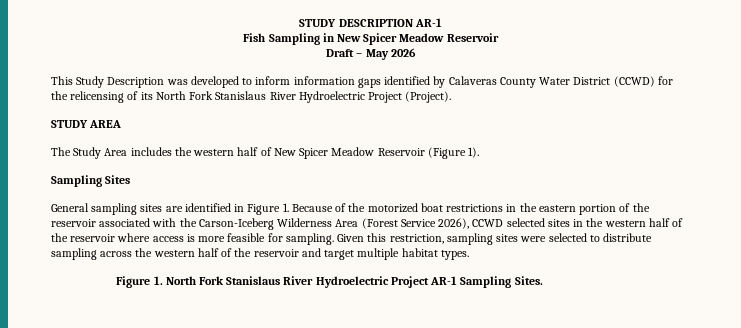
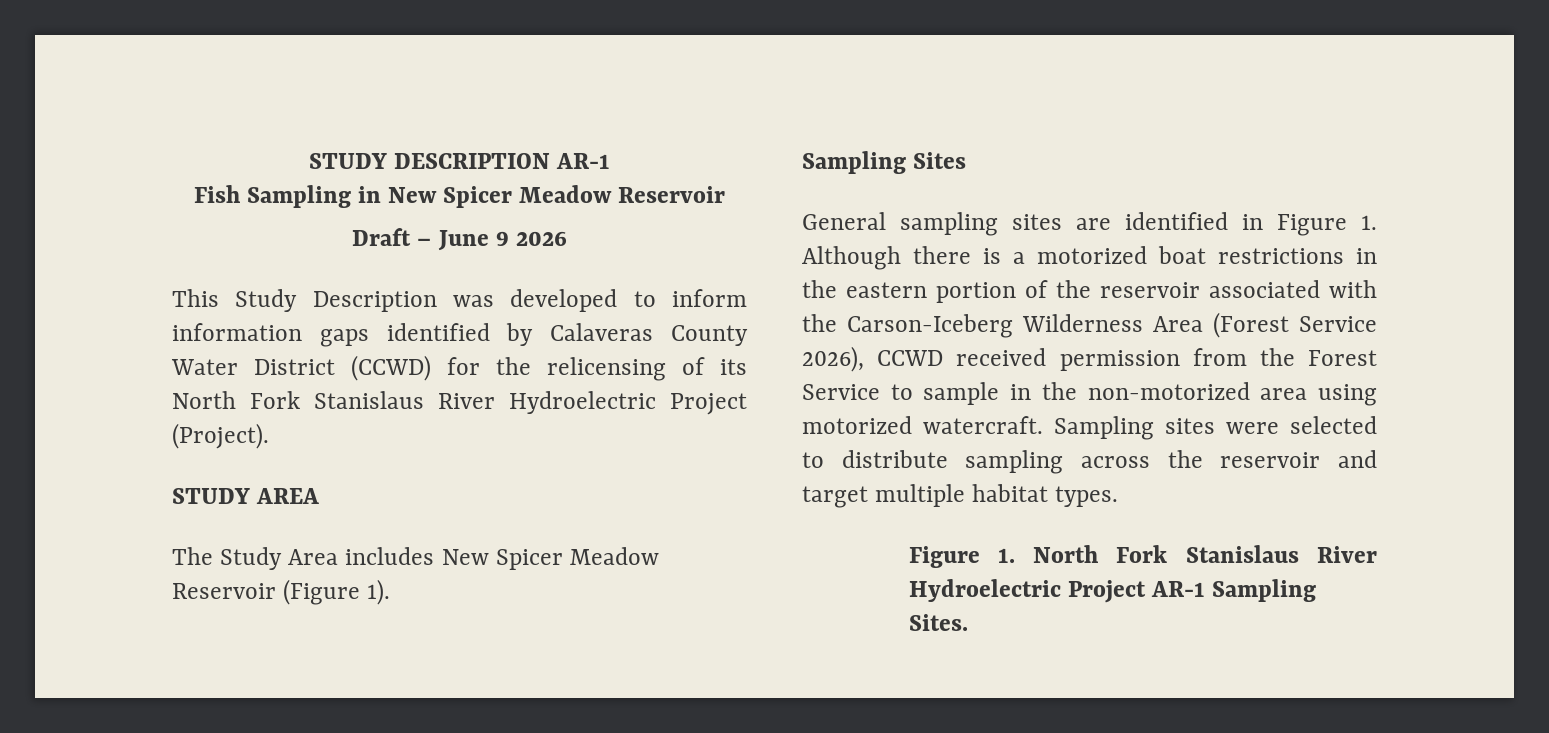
[365,49,389,60] May -> [437,230,509,251] June 9
[174,147,272,156] the western half of -> (435, 556) none
[291,203,366,212] Because of the -> [802,246,1025,270] Although there is a
[506,218,684,227] [51,233,493,245] selected sites in the western half of the reservoir where access is more feasible for sampling. Given this restriction, sampling -> [956,348,1377,371] [802,382,1377,406] [802,416,1154,440] received permission from the Forest Service to sample in the non-motorized area using motorized watercraft. Sampling
[153,248,252,257] western half of the -> (1203, 459) none

